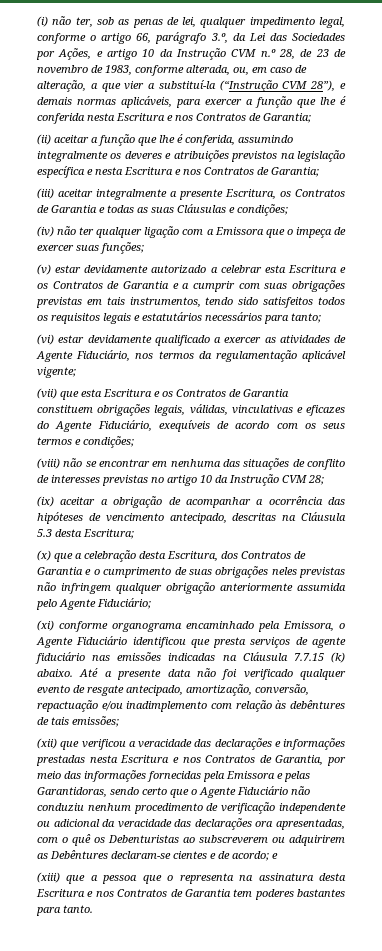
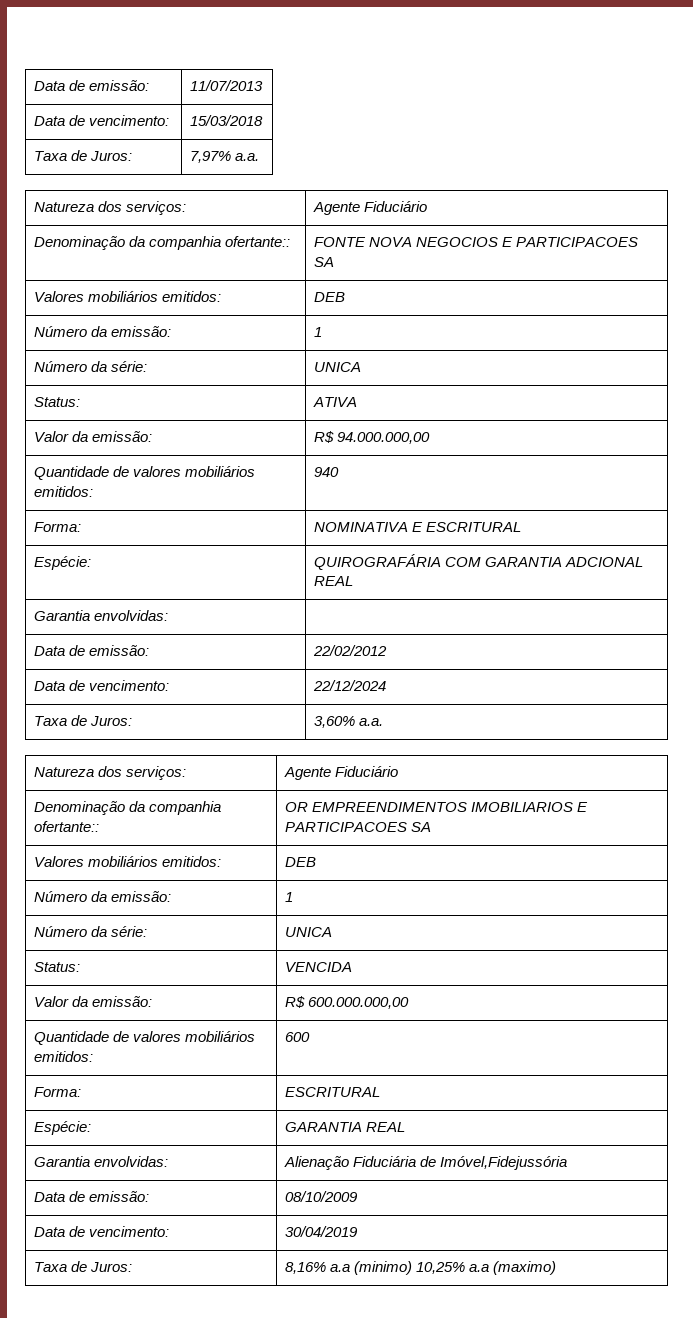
[37,16,346,28] [37,32,345,44] [36,48,346,60] [37,65,307,76] [37,80,346,92] [37,96,346,108] [37,113,311,124] [37,134,293,146] [37,150,345,162] [37,166,319,178] [37,188,345,200] [37,204,288,216] [37,226,346,238] [37,242,144,254] [37,264,346,275] [37,280,345,292] [36,297,345,308] [37,312,321,324] [37,334,346,346] [36,350,346,362] [37,367,76,378] [37,388,289,400] [37,404,345,416] [37,420,345,432] [37,436,134,448] [37,458,345,470] [37,474,324,486] [37,496,345,508] [37,512,346,524] [37,529,134,539] [37,550,306,562] [37,566,345,578] [37,582,346,594] [36,598,151,610] [37,620,345,632] [36,636,346,648] [35,652,345,664] [37,668,346,680] [37,684,309,696] [37,700,345,712] [37,716,119,727] [37,738,345,750] [36,755,346,766] [37,770,310,782] [37,786,310,798] [37,802,346,814] [37,818,346,830] [37,834,345,846] [37,850,278,861] [37,872,347,884] [36,889,345,900] [36,905,93,916] (i) não ter, sob as penas de lei, qualquer impedimento legal, conforme o artigo 66, parágrafo 3.º, da Lei das Sociedades por Ações, e artigo 10 da Instrução CVM n.º 28, de 23 de novembro de 1983, conforme alterada, ou, em caso de alteração, a que vier a substituí-la (“Instrução CVM 28”), e demais normas aplicáveis, para exercer a função que lhe é conferida nesta Escritura e nos Contratos de Garantia; // (ii) aceitar a função que lhe é conferida, assumindo integralmente os deveres e atribuições previstos na legislação específica e nesta Escritura e nos Contratos de Garantia; // (iii) aceitar integralmente a presente Escritura, os Contratos de Garantia e todas as suas Cláusulas e condições; // (iv) não ter qualquer ligação com a Emissora que o impeça de exercer suas funções; // (v) estar devidamente autorizado a celebrar esta Escritura e os Contratos de Garantia e a cumprir com suas obrigações previstas em tais instrumentos, tendo sido satisfeitos todos os requisitos legais e estatutários necessários para tanto; // (vi) estar devidamente qualificado a exercer as atividades de Agente Fiduciário, nos termos da regulamentação aplicável vigente; // (vii) que esta Escritura e os Contratos de Garantia constituem obrigações legais, válidas, vinculativas e eficazes do Agente Fiduciário, exequíveis de acordo com os seus termos e condições; // (viii) não se encontrar em nenhuma das situações de conflito de interesses previstas no artigo 10 da Instrução CVM 28; // (ix) aceitar a obrigação de acompanhar a ocorrência das hipóteses de vencimento antecipado, descritas na Cláusula 5.3 desta Escritura; // (x) que a celebração desta Escritura, dos Contratos de Garantia e o cumprimento de suas obrigações neles previstas não infringem qualquer obrigação anteriormente assumida pelo Agente Fiduciário; // (xi) conforme organograma encaminhado pela Emissora, o Agente Fiduciário identificou que presta serviços de agente fiduciário nas emissões indicadas na Cláusula 7.7.15 (k) abaixo. Até a presente data não foi verificado qualquer evento de resgate antecipado, amortização, conversão, repactuação e/ou inadimplemento com relação às debêntures de tais emissões; // (xii) que verificou a veracidade das declarações e informações prestadas nesta Escritura e nos Contratos de Garantia, por meio das informações fornecidas pela Emissora e pelas Garantidoras, sendo certo que o Agente Fiduciário não conduziu nenhum procedimento de verificação independente ou adicional da veracidade das declarações ora apresentadas, com o quê os Debenturistas ao subscreverem ou adquirirem as Debêntures declaram-se cientes e de acordo; e // (xiii) que a pessoa que o representa na assinatura desta Escritura e nos Contratos de Garantia tem poderes bastantes para tanto. -> [34,80,150,91] [190,80,264,91] [34,115,170,126] [190,115,264,126] [34,150,133,161] [190,151,260,163] [34,201,187,215] [313,201,428,215] [34,236,291,250] [314,237,639,247] [314,257,335,267] [34,291,222,302] [314,292,346,302] [34,326,172,337] [314,327,323,337] [34,361,148,372] [314,362,362,372] [34,397,81,407] [313,397,358,407] [34,431,153,442] [314,431,431,444] [34,466,256,480] [34,486,94,497] [314,467,340,477] [34,522,82,532] [314,522,522,532] [34,556,92,570] [314,554,644,570] [314,576,354,586] [34,610,169,621] [34,645,150,656] [313,645,388,656] [34,680,170,691] [313,680,387,691] [34,715,133,726] [314,716,384,728] [34,766,187,780] [284,766,399,780] [34,801,222,815] [34,821,100,832] [285,802,589,812] [285,822,432,832] [34,856,222,867] [285,857,317,867] [34,891,172,902] [285,892,294,902] [34,926,148,937] [285,927,333,937] [34,962,81,972] [285,962,353,972] [34,996,153,1007] [285,996,410,1009] [34,1031,256,1045] [34,1051,94,1062] [285,1032,311,1042] [34,1087,82,1097] [285,1087,381,1097] [34,1121,92,1135] [285,1122,406,1132] [34,1156,169,1167] [284,1156,568,1170] [34,1191,150,1202] [285,1191,359,1202] [34,1226,170,1237] [285,1226,359,1237] [34,1261,133,1272] [285,1261,557,1275] Data de emissão: | 11/07/2013 // Data de vencimento: | 15/03/2018 // Taxa de Juros: | 7,97% a.a. // Natureza dos serviços: | Agente Fiduciário // Denominação da companhia ofertante:: | FONTE NOVA NEGOCIOS E PARTICIPACOES SA // Valores mobiliários emitidos: | DEB // Número da emissão: | 1 // Número da série: | UNICA // Status: | ATIVA // Valor da emissão: | R$ 94.000.000,00 // Quantidade de valores mobiliários emitidos: | 940 // Forma: | NOMINATIVA E ESCRITURAL // Espécie: | QUIROGRAFÁRIA COM GARANTIA ADCIONAL REAL // Garantia envolvidas: | // Data de emissão: | 22/02/2012 // Data de vencimento: | 22/12/2024 // Taxa de Juros: | 3,60% a.a. // Natureza dos serviços: | Agente Fiduciário // Denominação da companhia ofertante:: | OR EMPREENDIMENTOS IMOBILIARIOS E PARTICIPACOES SA // Valores mobiliários emitidos: | DEB // Número da emissão: | 1 // Número da série: | UNICA // Status: | VENCIDA // Valor da emissão: | R$ 600.000.000,00 // Quantidade de valores mobiliários emitidos: | 600 // Forma: | ESCRITURAL // Espécie: | GARANTIA REAL // Garantia envolvidas: | Alienação Fiduciária de Imóvel,Fidejussória // Data de emissão: | 08/10/2009 // Data de vencimento: | 30/04/2019 // Taxa de Juros: | 8,16% a.a (minimo) 10,25% a.a (maximo)

